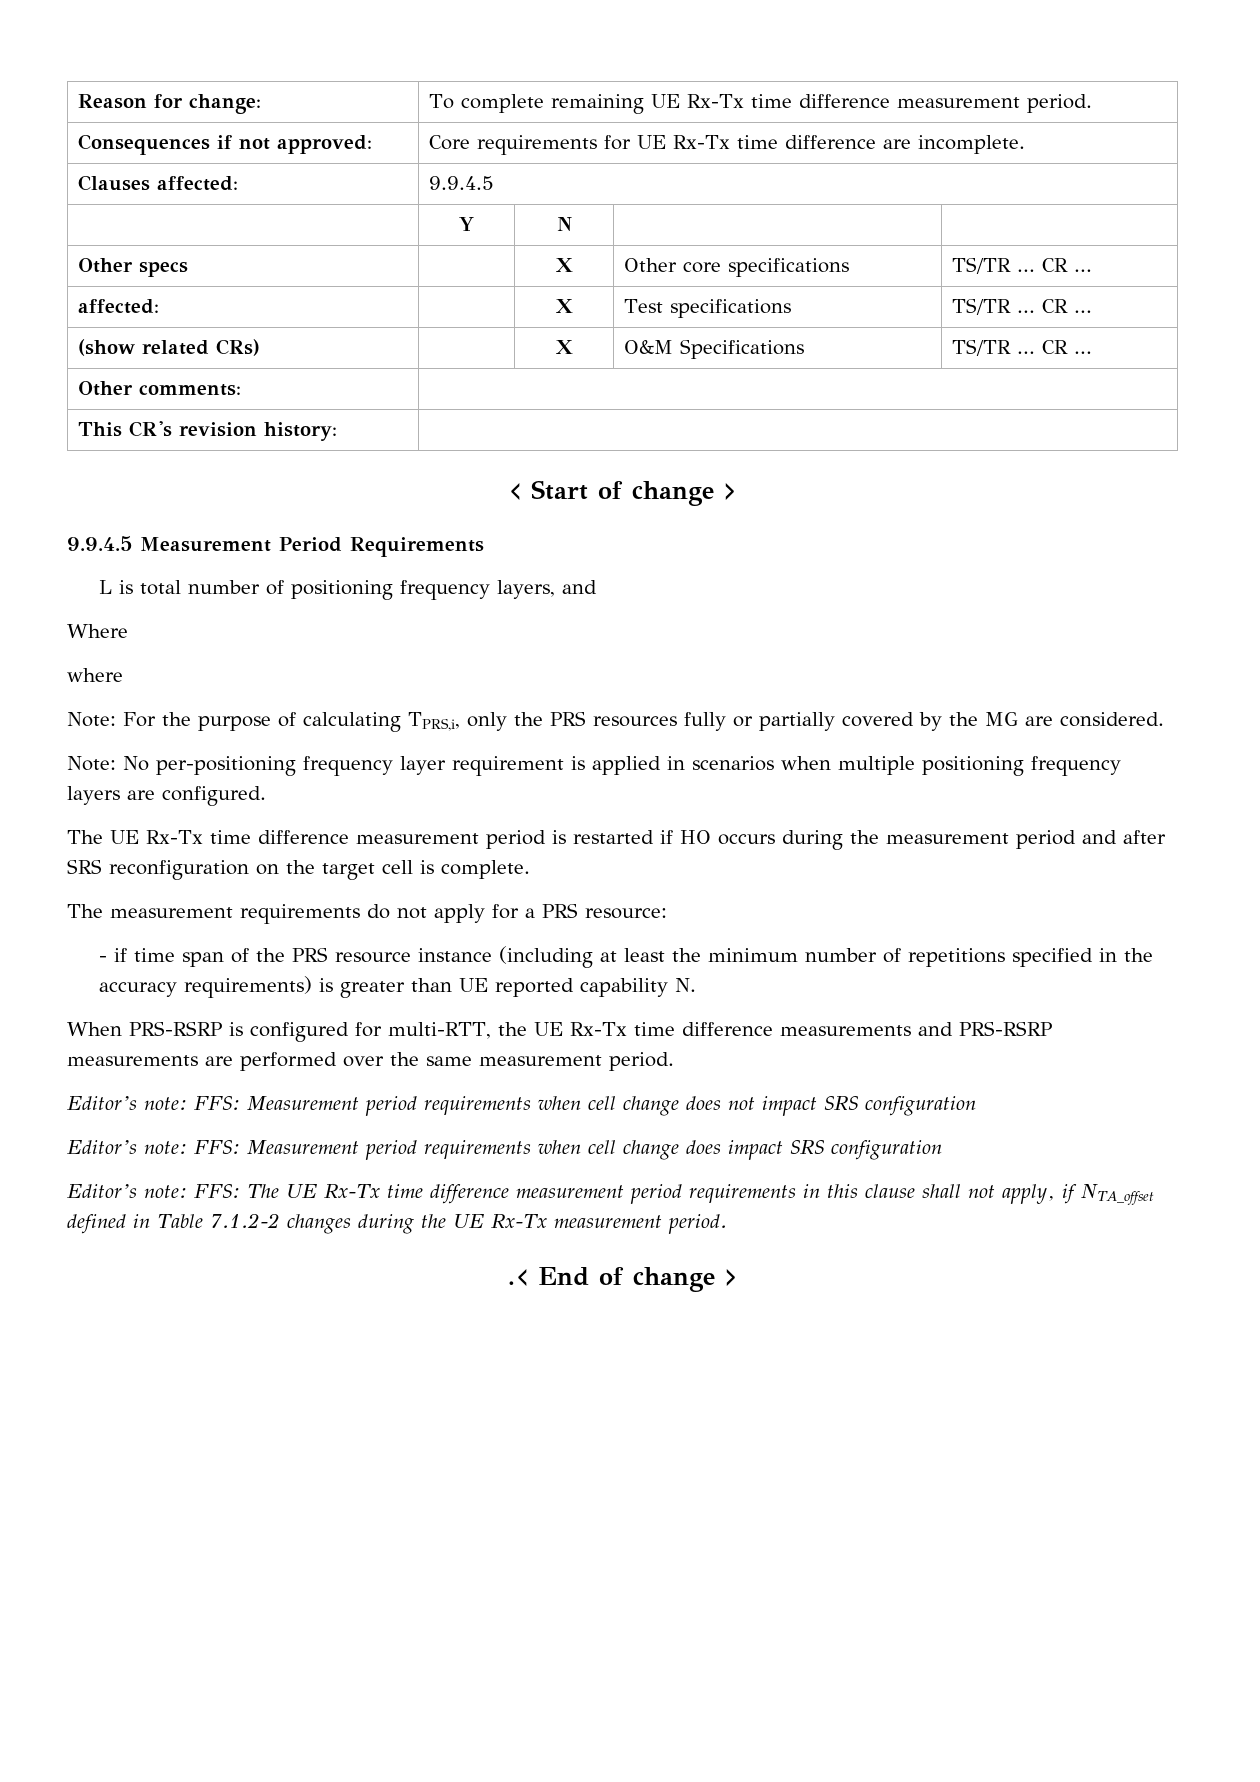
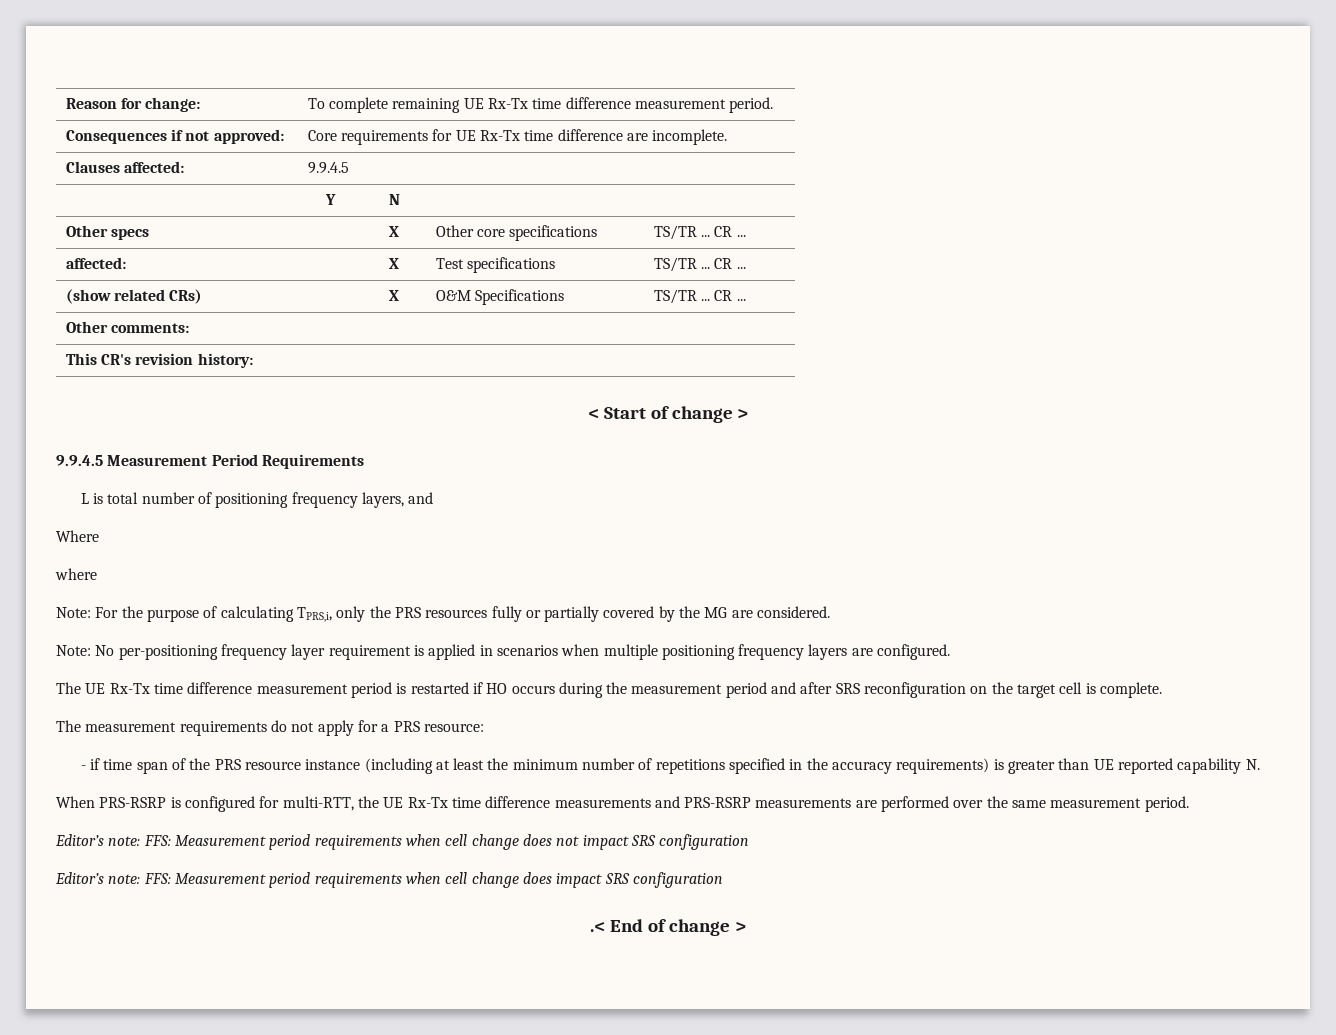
[67,1184,1154,1205] [67,1213,727,1234] // Editor’s note: FFS: The UE Rx-Tx time difference measurement period requirements in this clause shall not apply, if NTA_offset defined in Table 7.1.2-2 changes during the UE Rx-Tx measurement period. -> (723, 880) none

